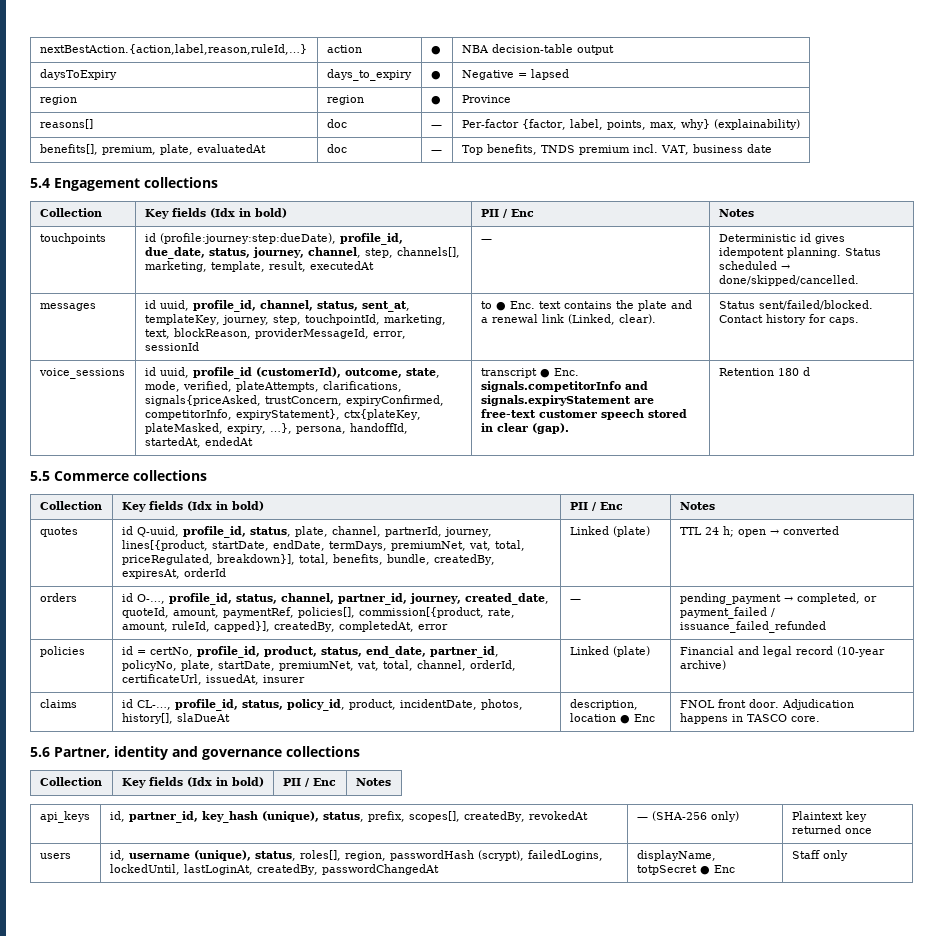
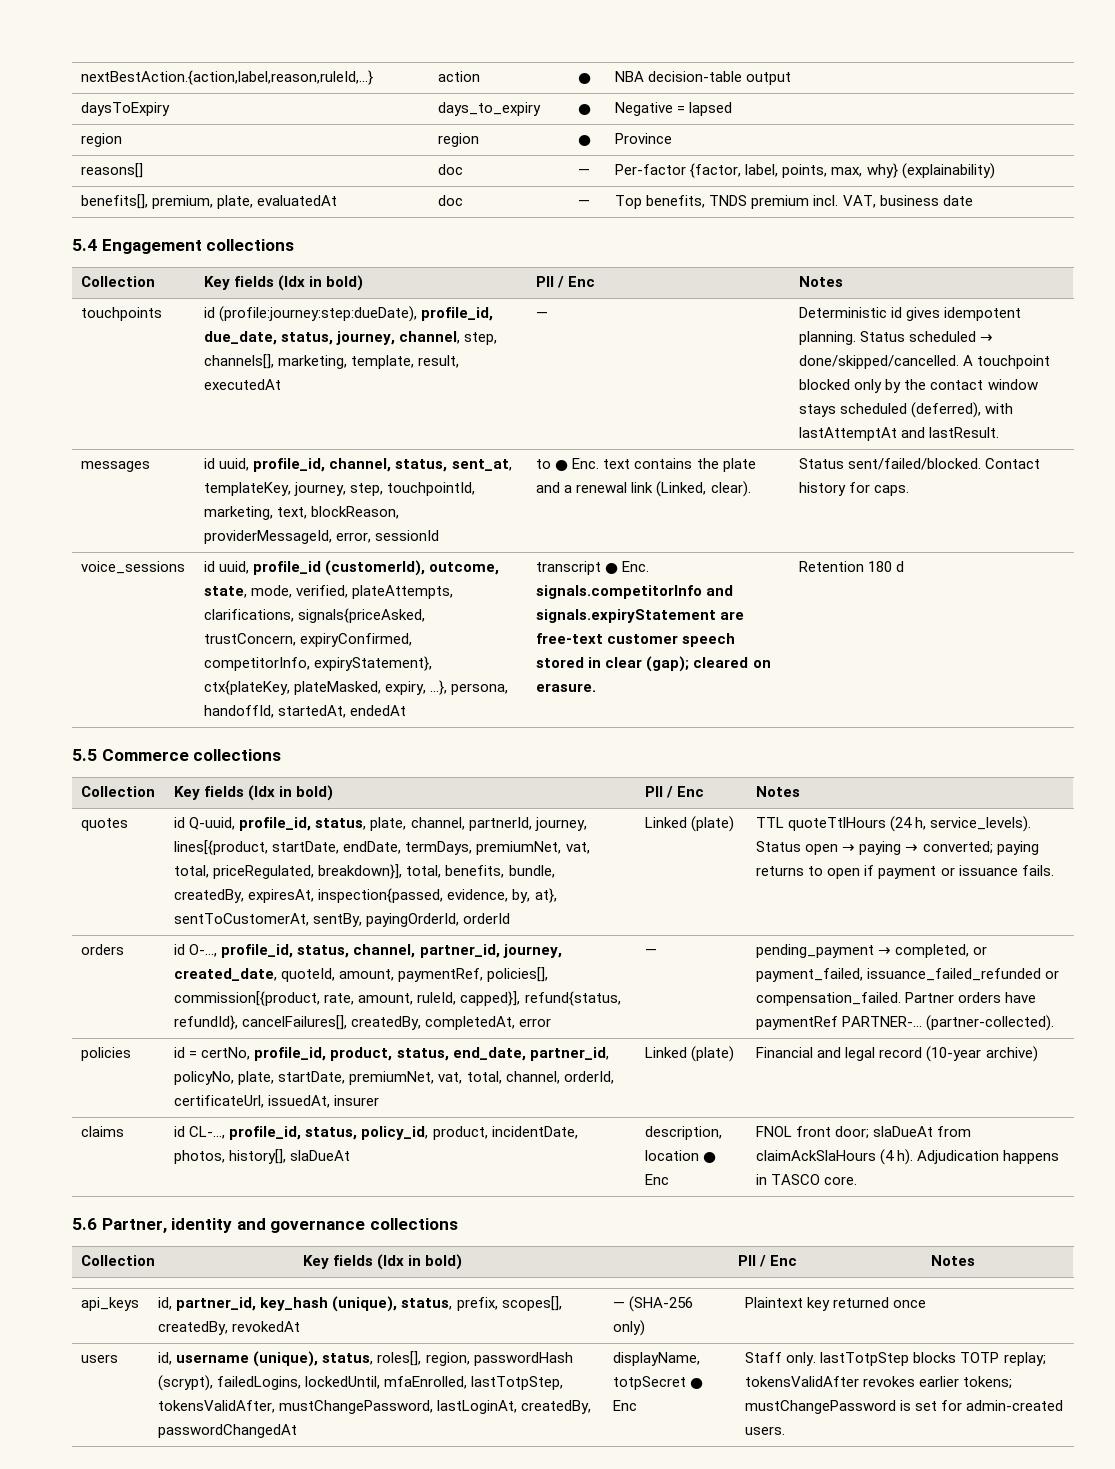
(859, 280) none -> [963,355,1051,369] [799,379,1038,393] [799,402,1014,418] [799,427,1000,441] A touchpoint blocked only by the contact window stays scheduled (deferred), with lastAttemptAt and lastResult.
[531,423,569,434] (gap). -> [646,656,771,672] [536,683,597,692] (gap); cleared on erasure.
[183,568,226,577] [569,526,650,537] [679,526,839,537] orderId | Linked (plate) | TTL 24 h; open → converted -> [318,888,557,903] [174,913,511,927] [645,816,735,832] [756,816,1032,832] [756,841,1039,855] [756,865,1054,879] inspection{passed, evidence, by, at}, sentToCustomerAt, sentBy, payingOrderId, orderId | Linked (plate) | TTL quoteTtlHours (24 h, service_levels). Status open → paying → converted; paying returns to open if payment or issuance fails.
(270, 626) none -> [524,991,621,1006] [174,1015,348,1030] refund{status, refundId}, cancelFailures[],
[679,607,775,619] payment_failed / -> [756,968,864,982] payment_failed,
(826, 627) none -> [1045,970,1060,979] [756,992,1037,1006] [756,1015,1055,1031] or compensation_failed. Partner orders have paymentRef PARTNER-… (partner-collected).
[748,699,779,708] door. -> [835,1126,972,1139] [756,1149,914,1165] door; slaDueAt from claimAckSlaHours (4 h).
(180, 869) none -> [384,1376,564,1390] [158,1400,434,1414] mfaEnrolled, lastTotpStep, tokensValidAfter, mustChangePassword,
[822,850,848,861] only -> [786,1352,1046,1366] [745,1376,1013,1389] [745,1400,1064,1414] [745,1426,786,1435] only. lastTotpStep blocks TOTP replay; tokensValidAfter revokes earlier tokens; mustChangePassword is set for admin-created users.

